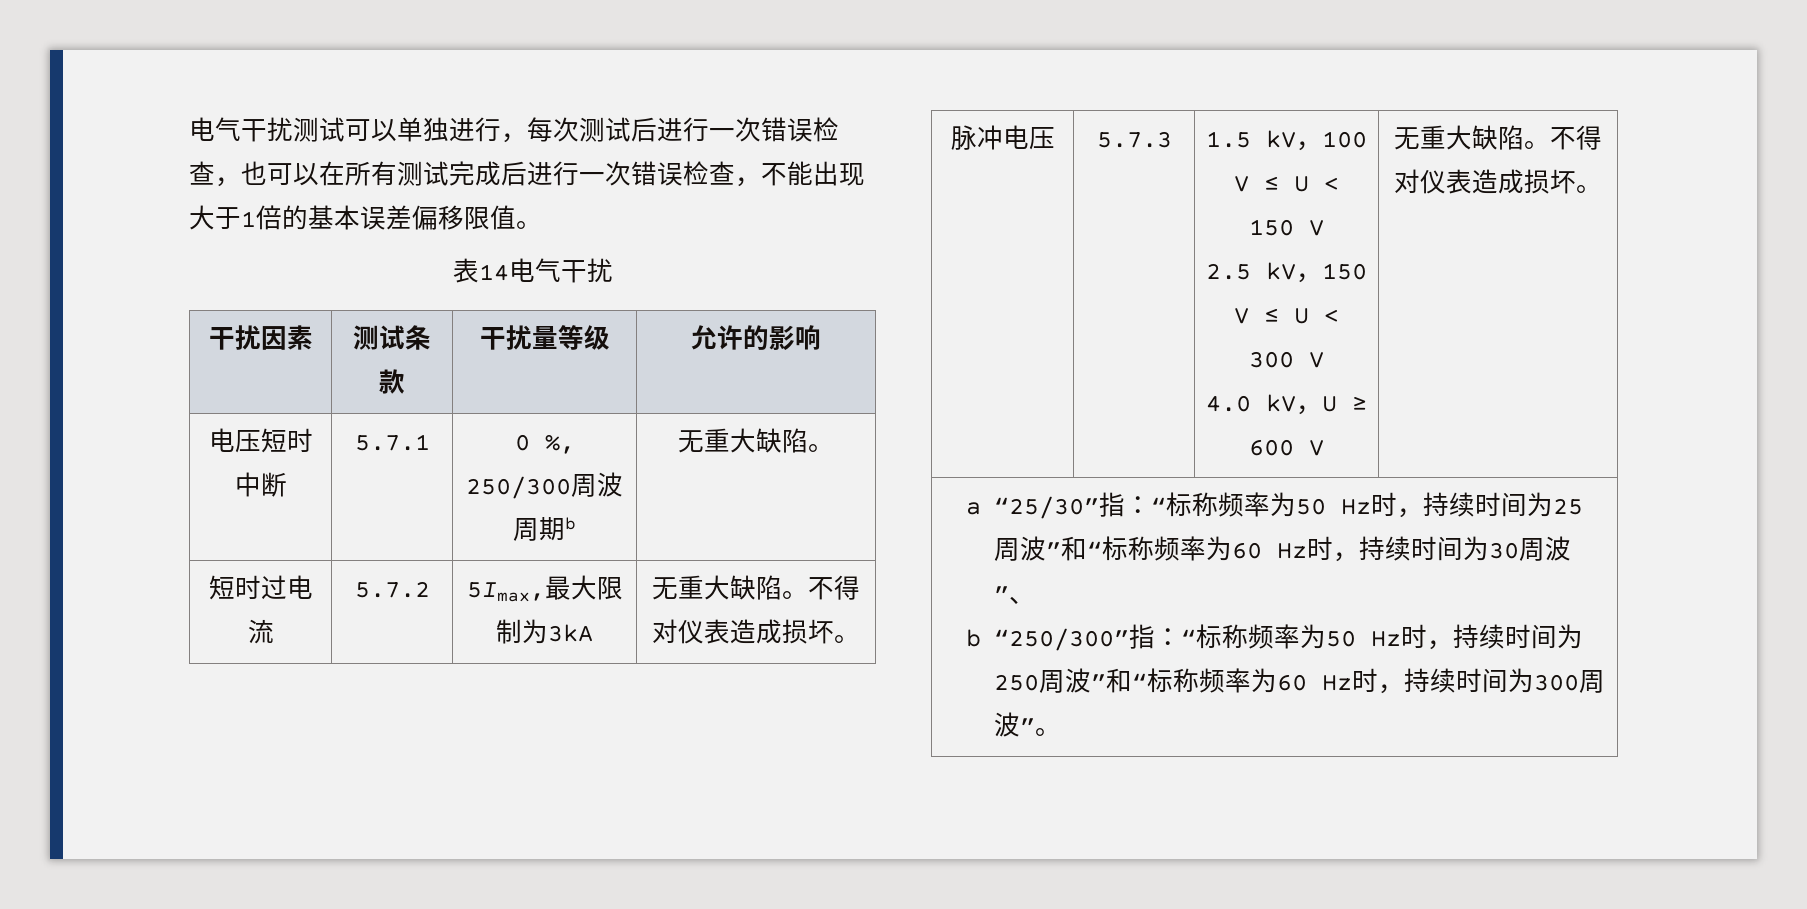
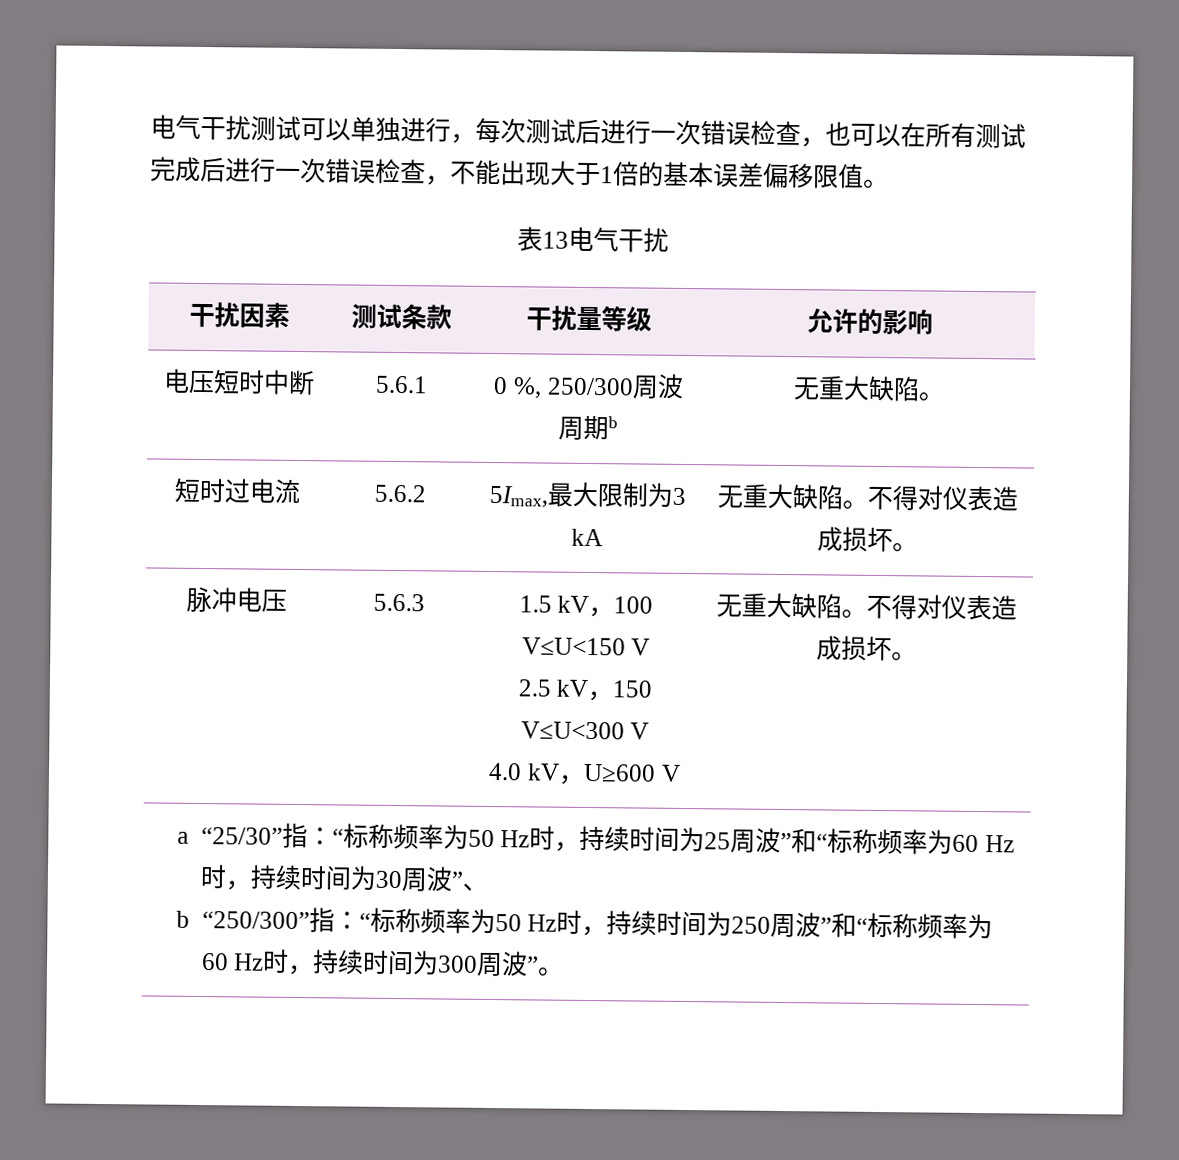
[478,264,509,281] 14 -> [542,231,569,249] 13
[354,434,430,451] 5.7.1 -> [374,375,428,394] 5.6.1
[354,581,430,598] 5.7.2 -> [373,484,426,503] 5.6.2
[548,624,593,642] 3kA -> [671,487,686,505] [571,528,603,547] 3 kA
[1096,131,1172,148] 5.7.3 -> [372,593,425,612] 5.6.3
[1234,175,1339,192] [1249,219,1294,236] V ≤ U < 150 -> [521,637,626,657] V≤U<150
[1234,307,1339,324] [1249,351,1294,368] V ≤ U < 300 -> [520,721,625,741] V≤U<300
[1322,396,1367,412] [1249,439,1294,456] U ≥ 600 -> [583,763,656,783] U≥600

